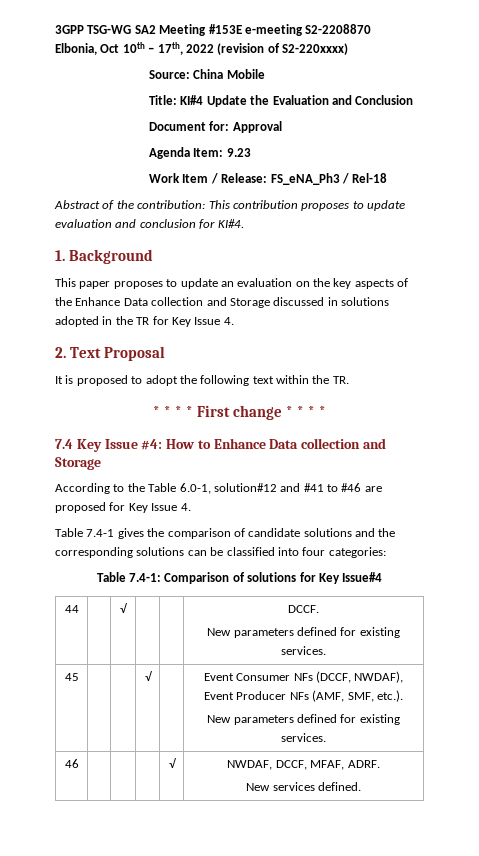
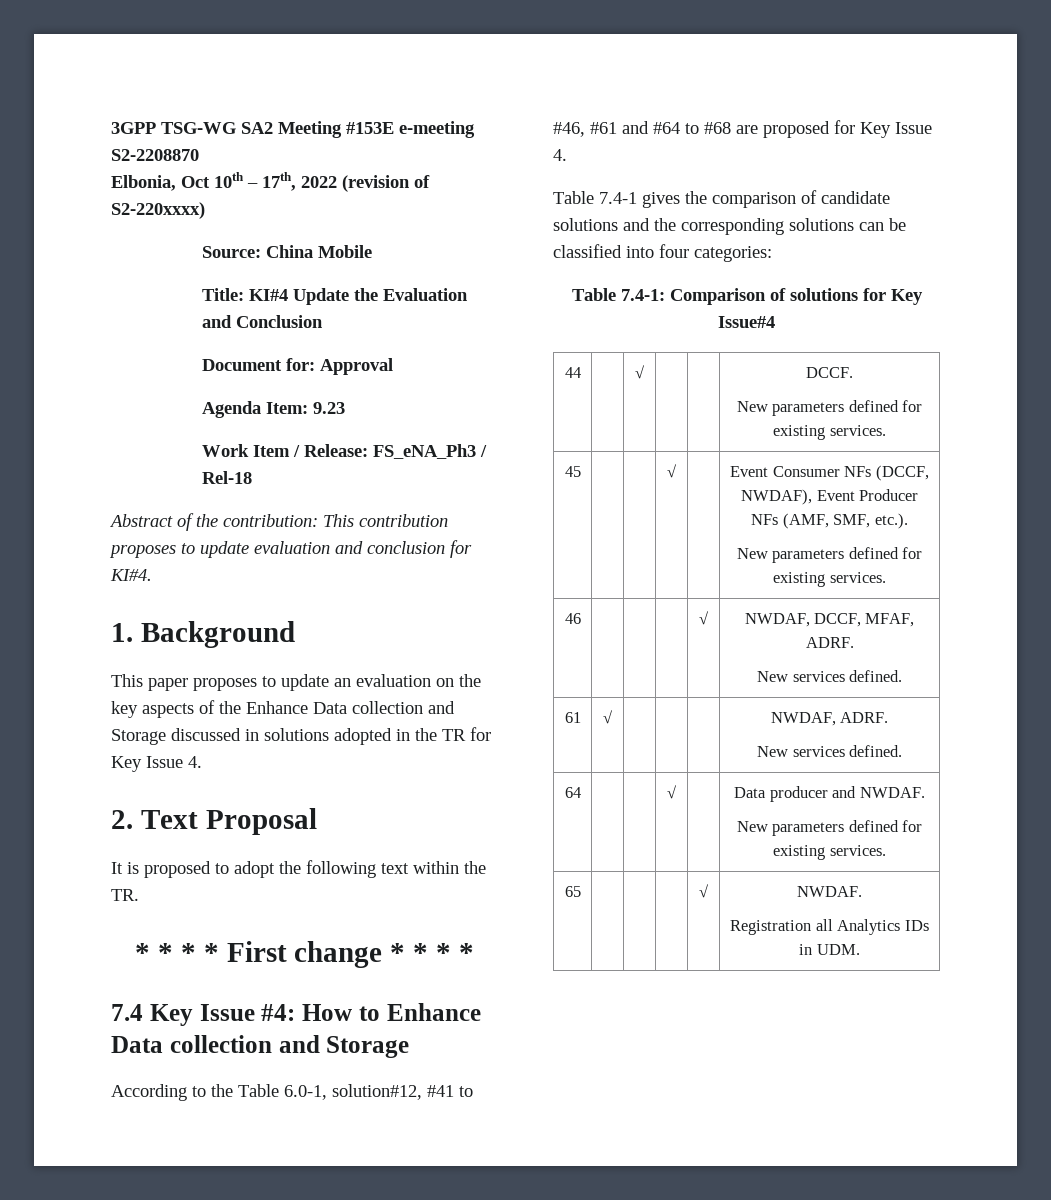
[213,483,362,492] solution#12 and #41 to #46 -> [332,1084,473,1100] [553,121,731,137] solution#12, #41 to #46, #61 and #64 to #68
(361, 786) none -> [564,712,581,723] [603,710,613,724] [770,712,889,726] [757,745,902,757] [564,787,581,798] [667,785,677,799] [734,786,925,802] [736,820,923,836] [773,845,886,860] [564,886,581,897] [699,884,709,898] [797,886,862,897] [730,919,929,935] [799,944,860,955] // 61 | √ | | | | NWDAF, ADRF. // New services defined. // 64 | | | √ | | Data producer and NWDAF. // New parameters defined for existing services. // 65 | | | | √ | NWDAF. // Registration all Analytics IDs in UDM.

